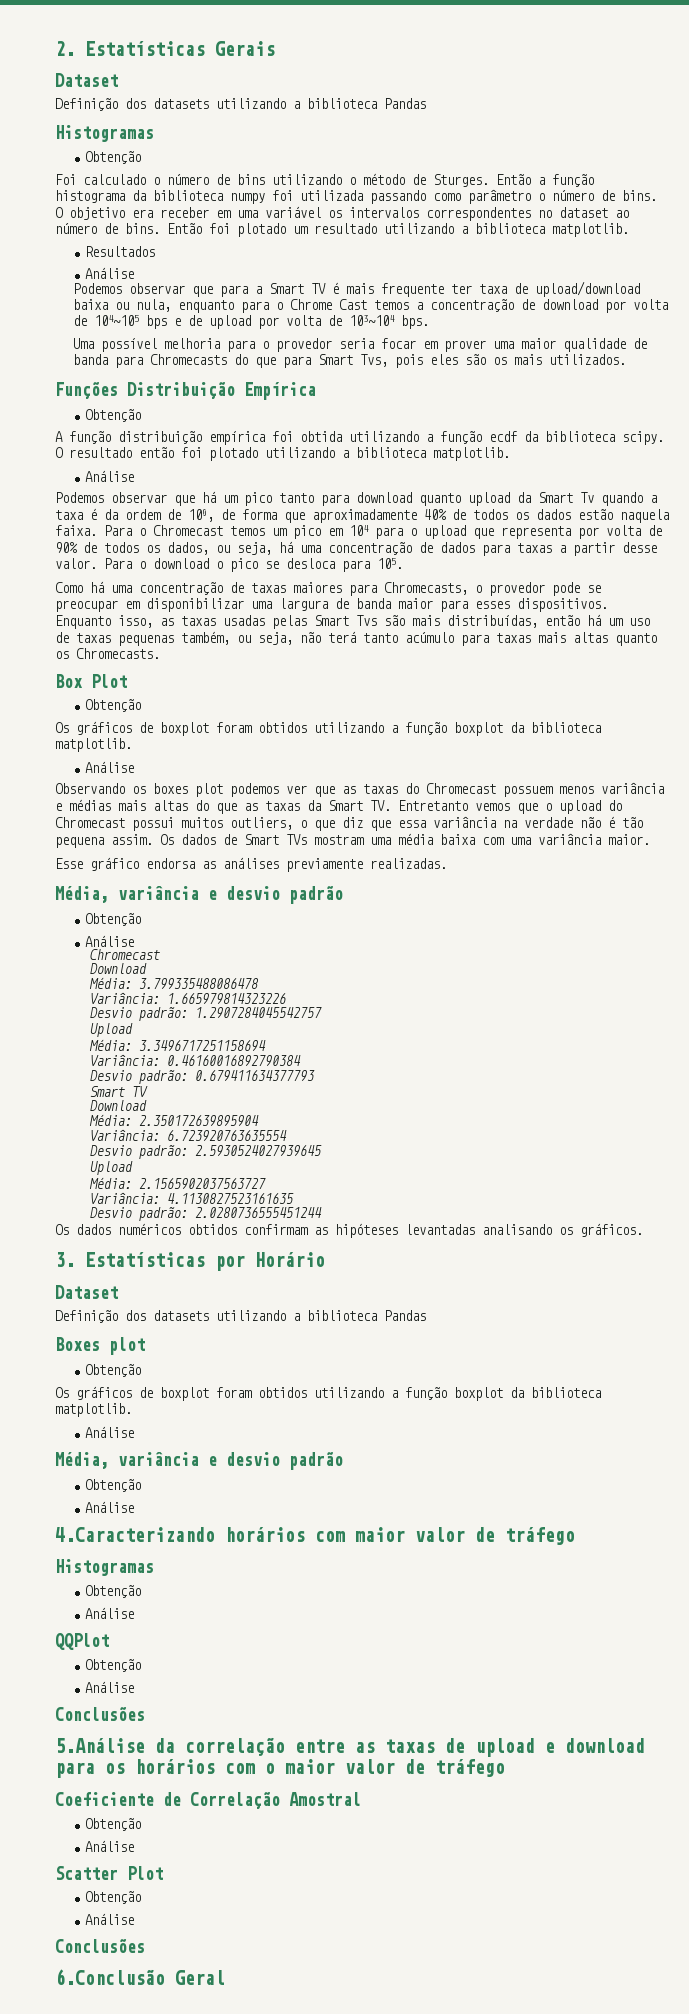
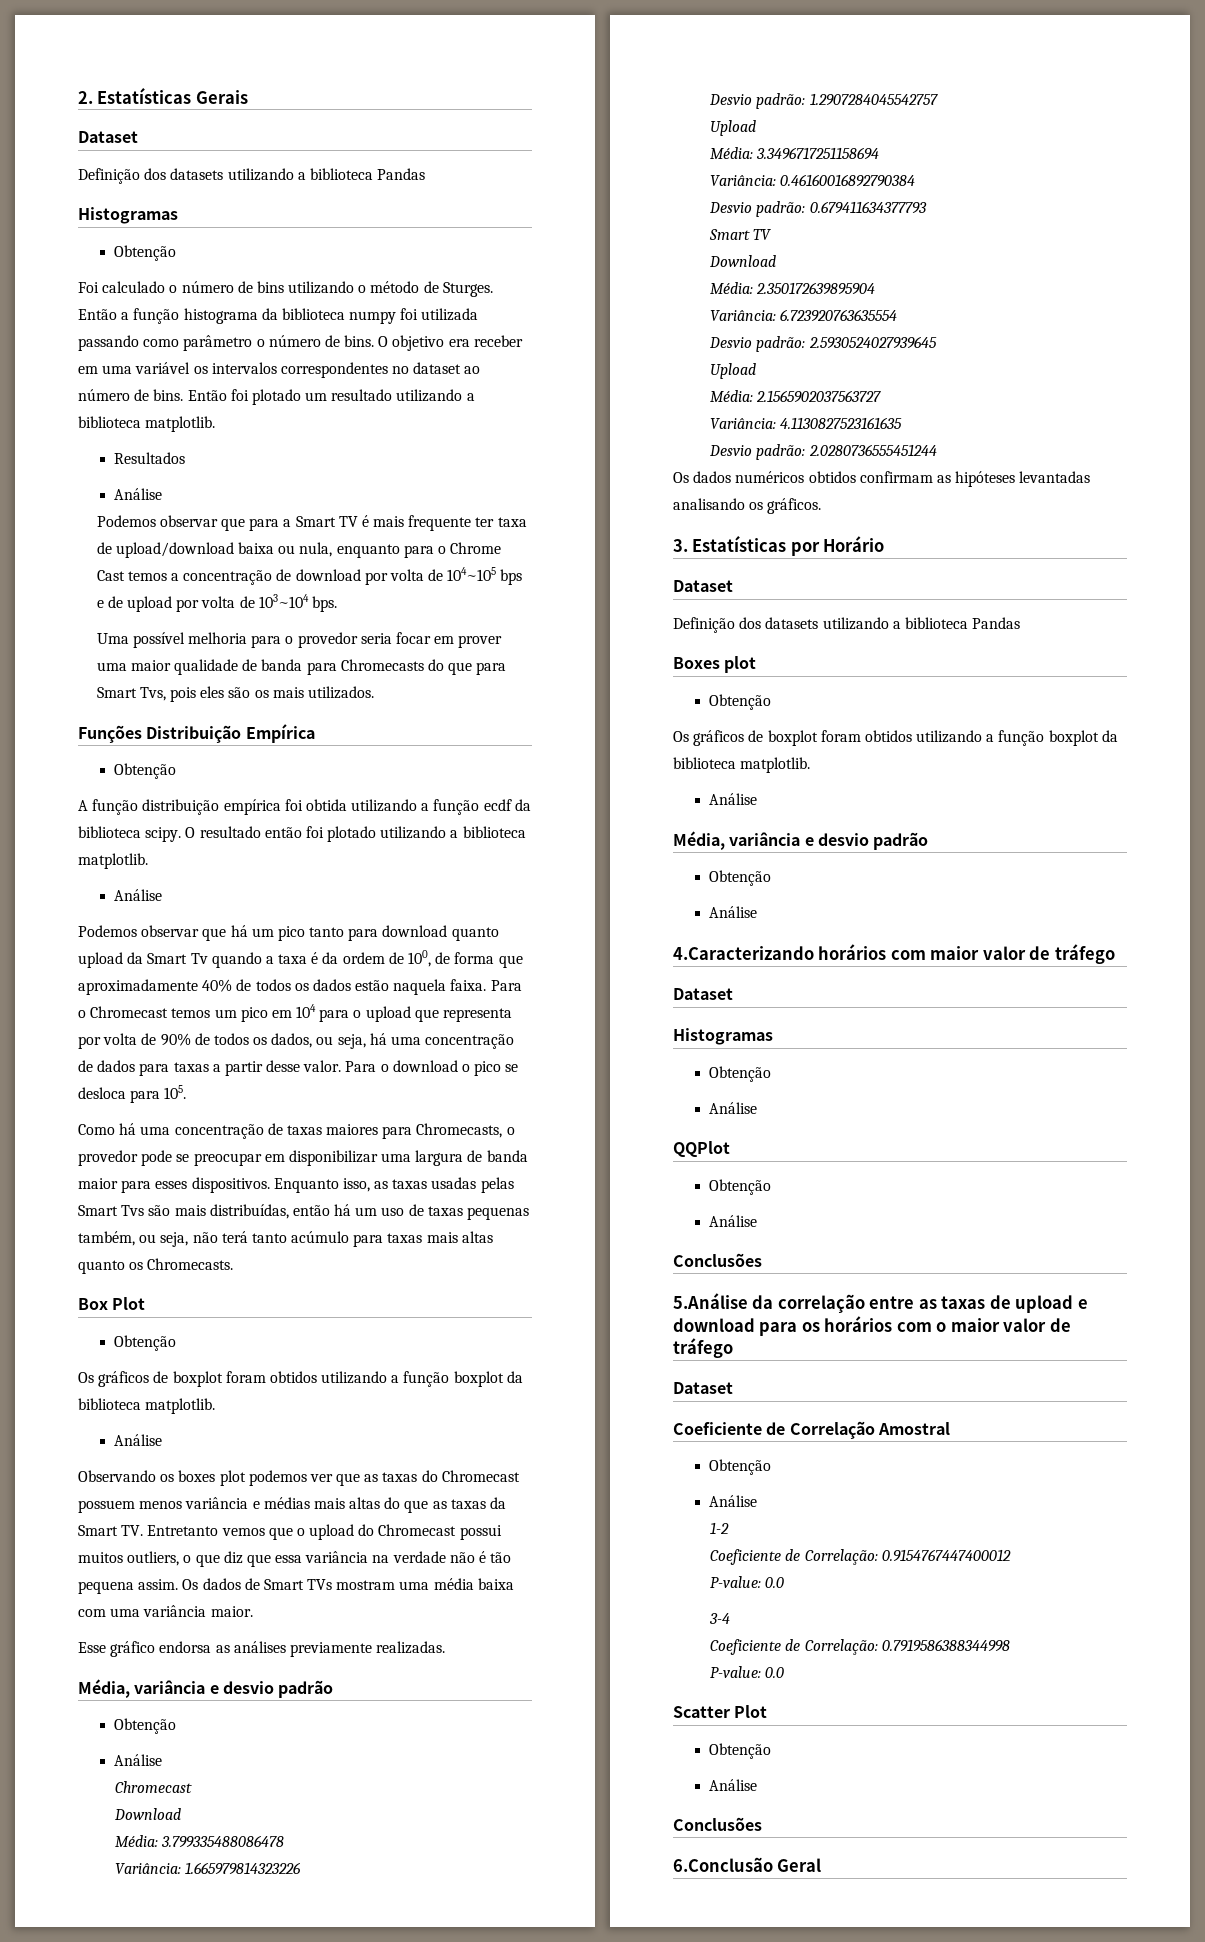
(575, 1536) none -> [673,988,733,1000] // Dataset
(505, 1768) none -> [673,1382,733,1394] // Dataset
(134, 1846) none -> [710,1522,730,1534] [710,1549,1011,1565] [710,1576,785,1588] [709,1613,731,1624] [710,1639,1010,1655] [710,1666,785,1678] // 1-2 // Coeficiente de Correlação: 0.9154767447400012 // P-value: 0.0 // 3-4 // Coeficiente de Correlação: 0.7919586388344998 // P-value: 0.0

